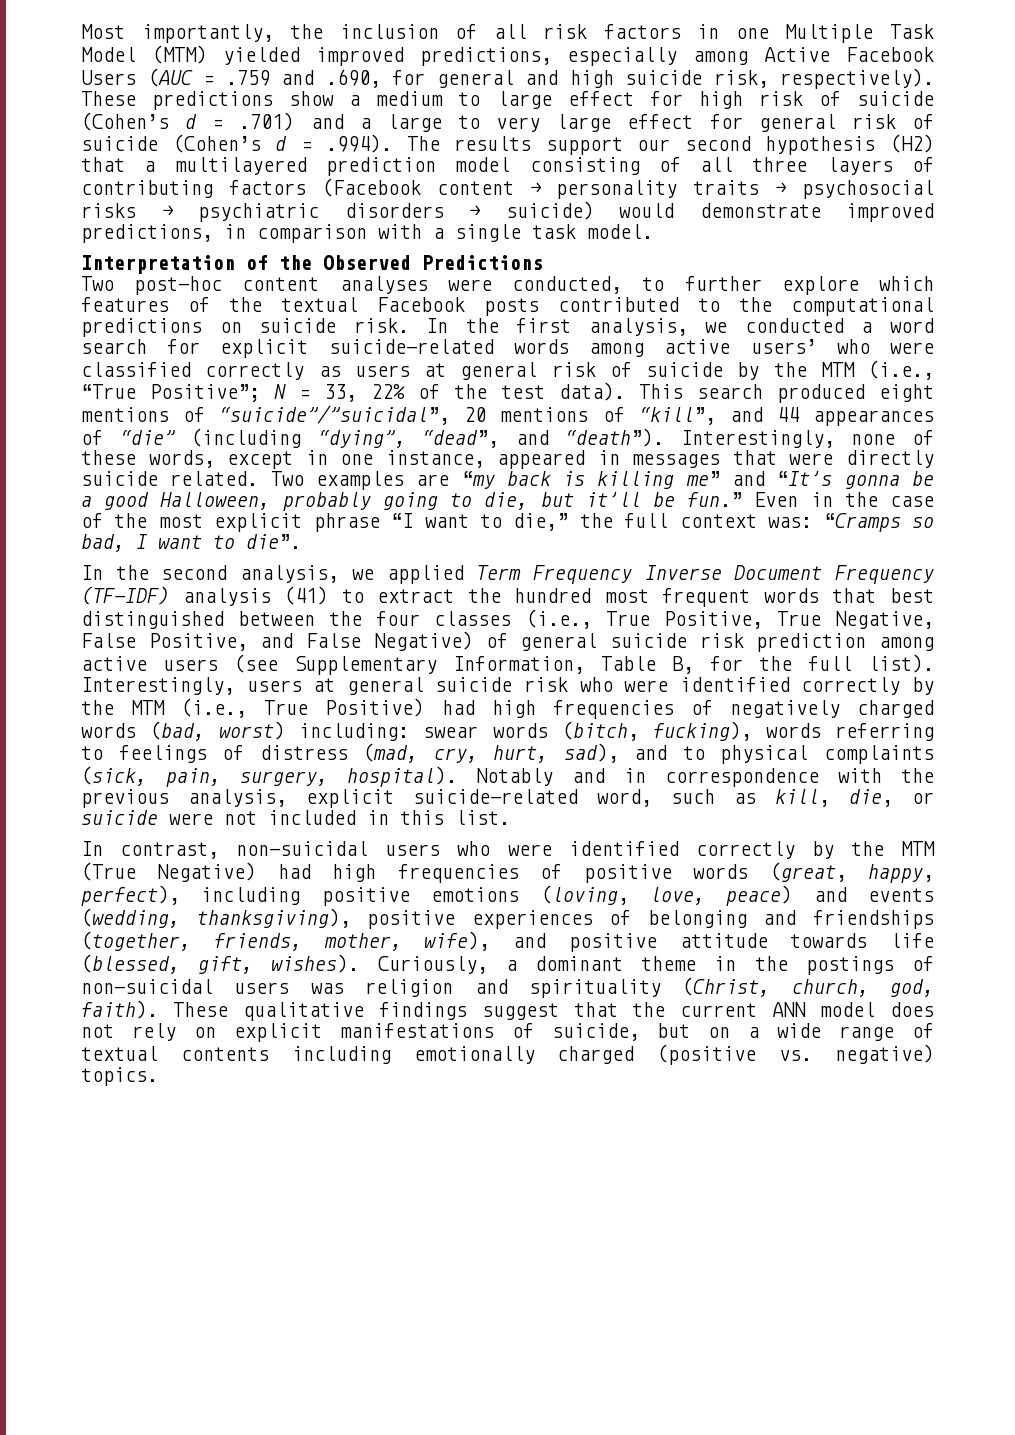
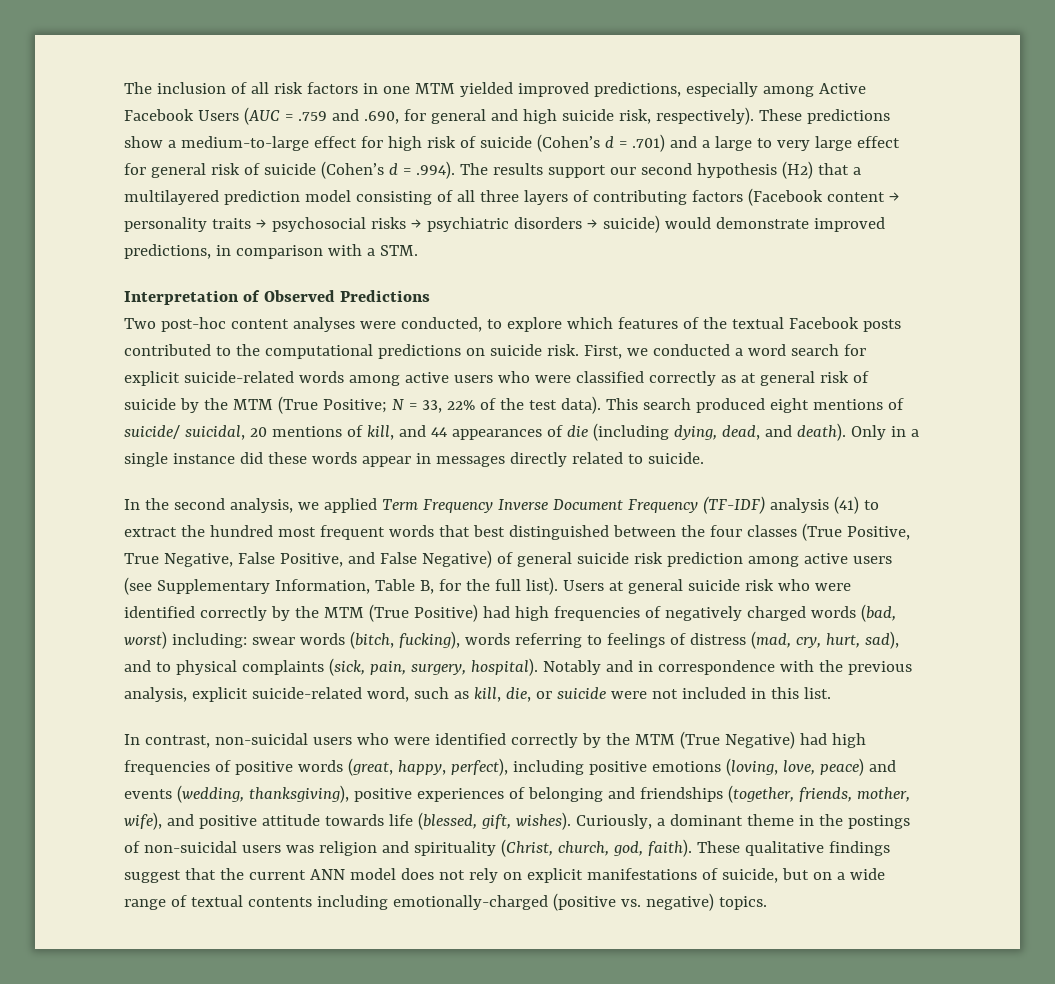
[81,24,324,43] Most importantly, the -> [124,82,152,94] The
[785,24,934,43] [81,45,207,64] Multiple Task Model (MTM) -> [414,83,455,94] MTM
[376,91,552,109] medium to large -> [180,136,309,151] medium-to-large
[455,224,653,242] single task model. -> [379,245,418,256] STM.
[279,255,312,270] the -> (260, 296) none
[684,276,762,291] further -> (502, 324) none
[426,318,688,336] In the first analysis, -> [583,345,622,359] First,
[750,339,817,354] users’ -> [453,375,493,383] users
[354,365,410,377] users -> (736, 379) none
[868,360,934,380] [81,384,260,402] (i.e., “True Positive”; -> [277,396,387,414] (True Positive;
[219,405,451,425] “suicide”/”suicidal”, -> [124,425,245,440] suicide/ suicidal,
[638,407,716,425] “kill”, -> [366,425,394,440] kill,
[119,428,934,448] [81,450,934,469] [81,471,934,490] [81,492,934,511] [81,513,935,532] [81,534,301,552] “die” (including “dying”, “dead”, and “death”). Interestingly, none of these words, except in one instance, appeared in messages that were directly suicide related. Two examples are “my back is killing me” and “It’s gonna be a good Halloween, probably going to die, but it’ll be fun.” Even in the case of the most explicit phrase “I want to die,” the full context was: “Cramps so bad, I want to die”. -> [566,423,919,441] [124,452,704,467] die (including dying, dead, and death). Only in a single instance did these words appear in messages directly related to suicide.
[525,609,650,629] (i.e., True -> [801,523,842,541] (True
[81,677,302,695] Interestingly, users -> [562,580,604,591] Users
[181,698,309,718] (i.e., True -> [368,604,409,622] (True
[413,1046,635,1064] emotionally charged -> [392,895,548,910] emotionally-charged

